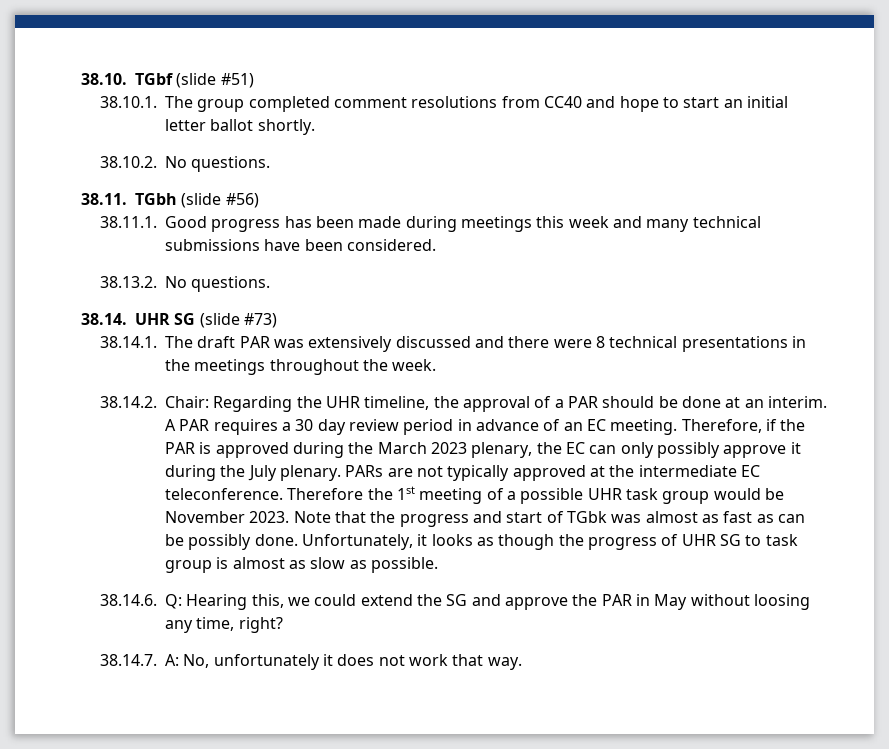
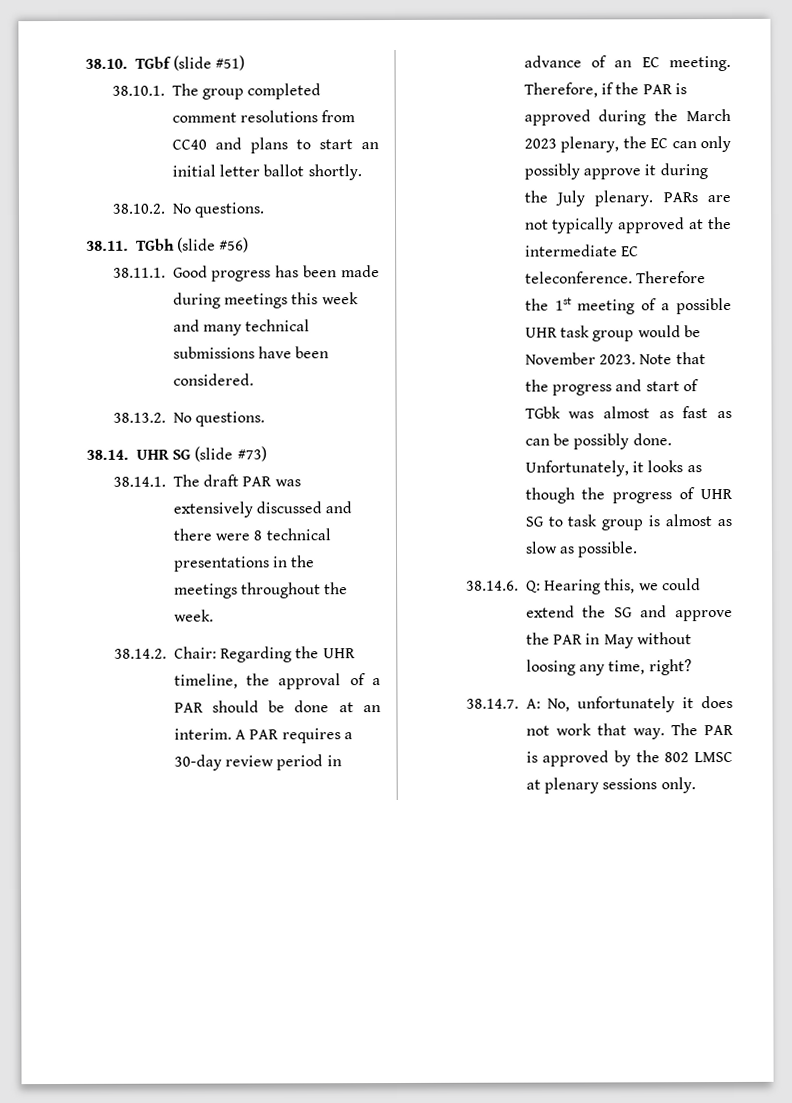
[619,96,659,112] hope -> [249,137,288,154] plans
[295,419,346,435] 30 day -> [173,754,222,771] 30-day
(522, 663) none -> [670,723,734,736] [525,750,733,767] [525,777,696,794] The PAR is approved by the 802 LMSC at plenary sessions only.

